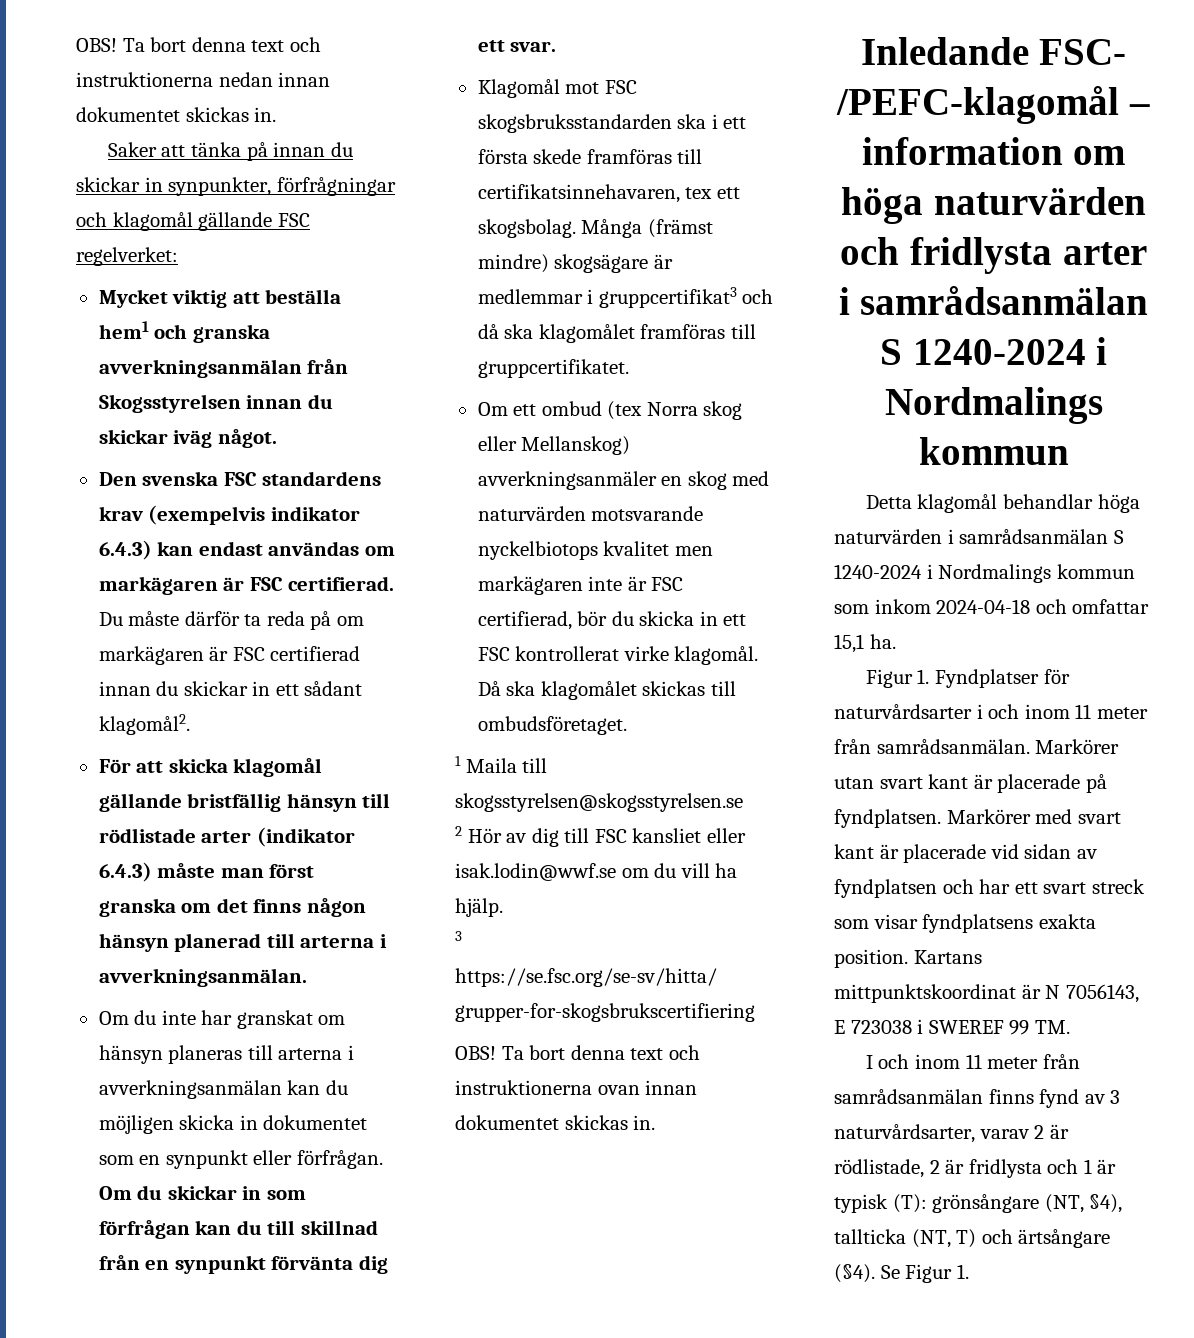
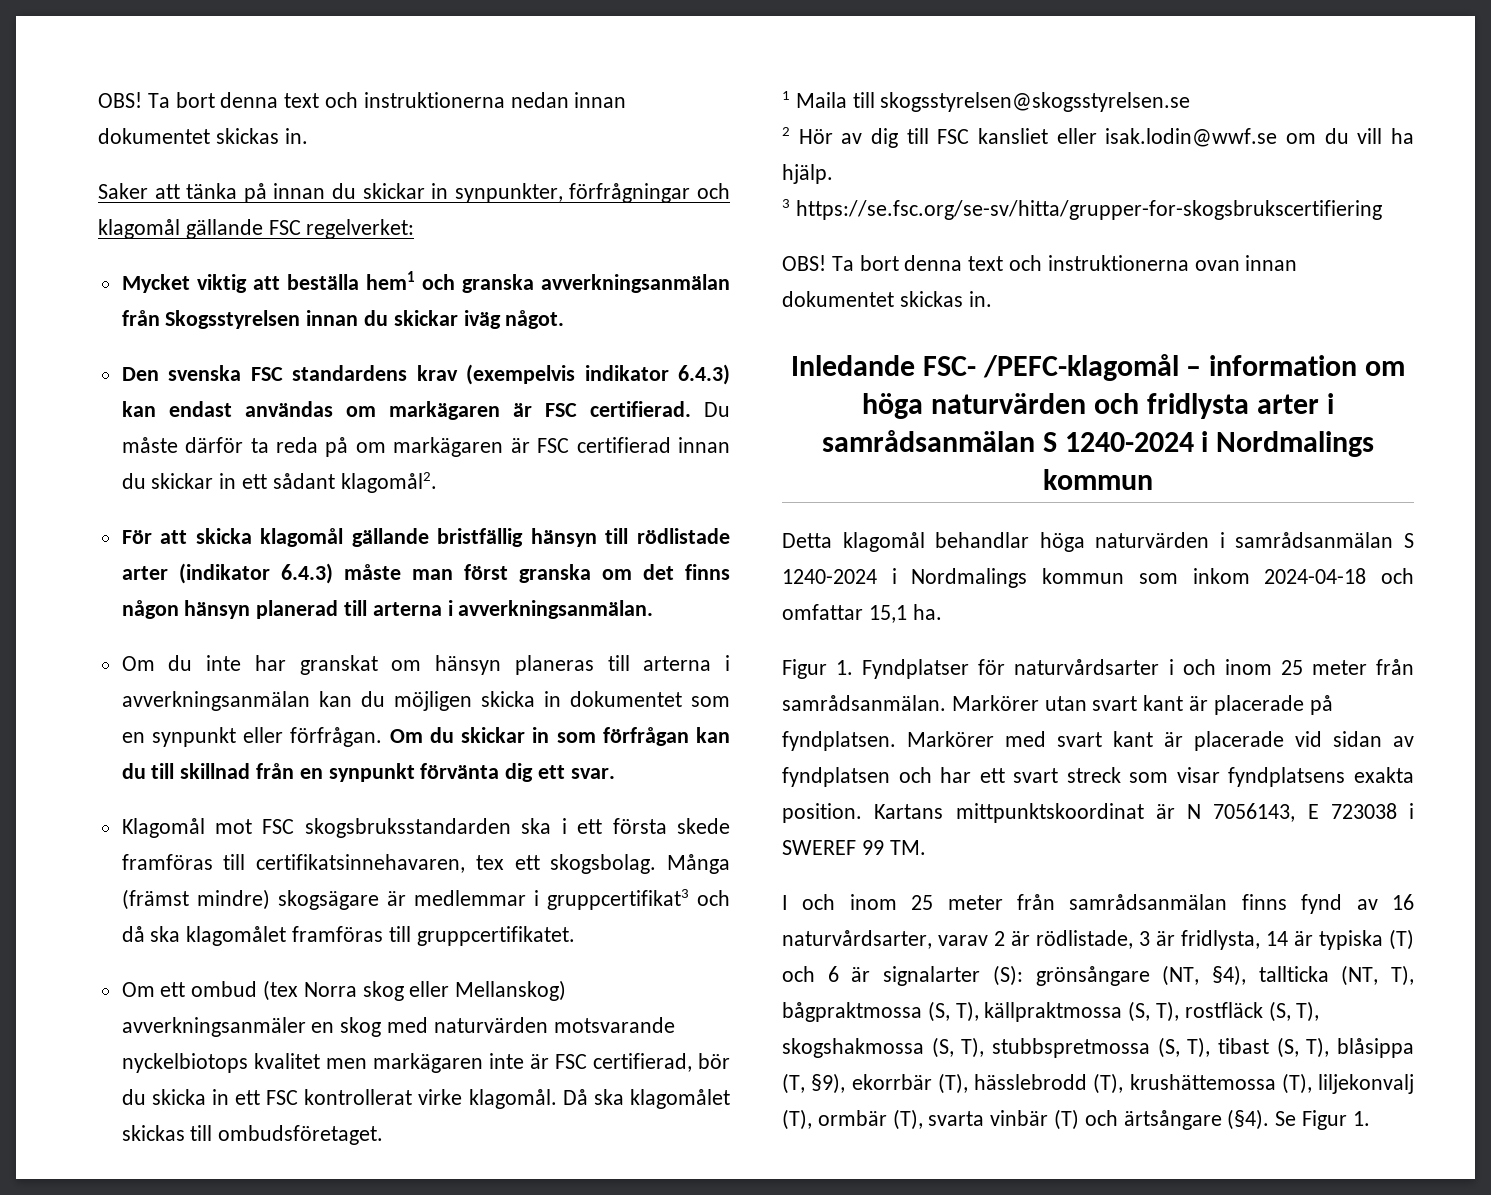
[1075,704,1092,719] 11 -> [1280,660,1303,675] 25
[965,1054,982,1069] 11 -> [911,895,934,910] 25
[1110,1090,1121,1104] 3 -> [1392,894,1414,910] 16
[929,1159,1117,1178] [834,1194,927,1213] 2 är fridlysta och 1 är typisk (T): -> [1139,929,1414,950] [782,965,1023,986] 3 är fridlysta, 14 är typiska (T) och 6 är signalarter (S):
[956,1229,977,1248] T) -> [1391,965,1414,986] [782,1001,1320,1022] [782,1037,1414,1058] [782,1073,1414,1094] [782,1109,1080,1130] T), bågpraktmossa (S, T), källpraktmossa (S, T), rostfläck (S, T), skogshakmossa (S, T), stubbspretmossa (S, T), tibast (S, T), blåsippa (T, §9), ekorrbär (T), hässlebrodd (T), krushättemossa (T), liljekonvalj (T), ormbär (T), svarta vinbär (T)

